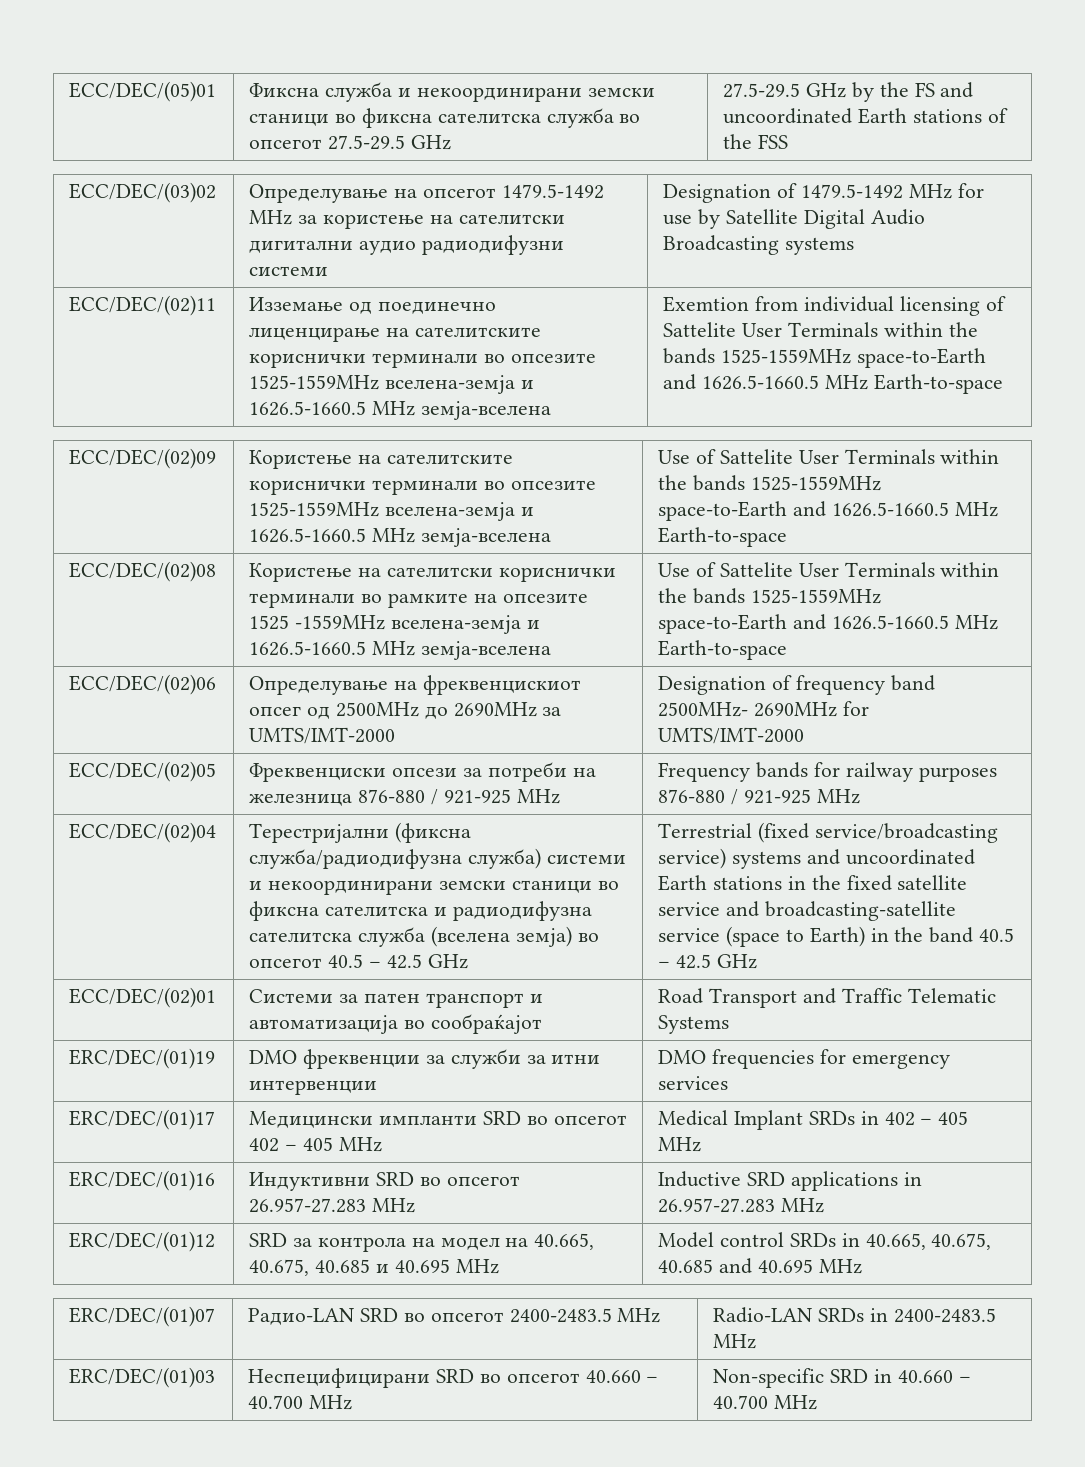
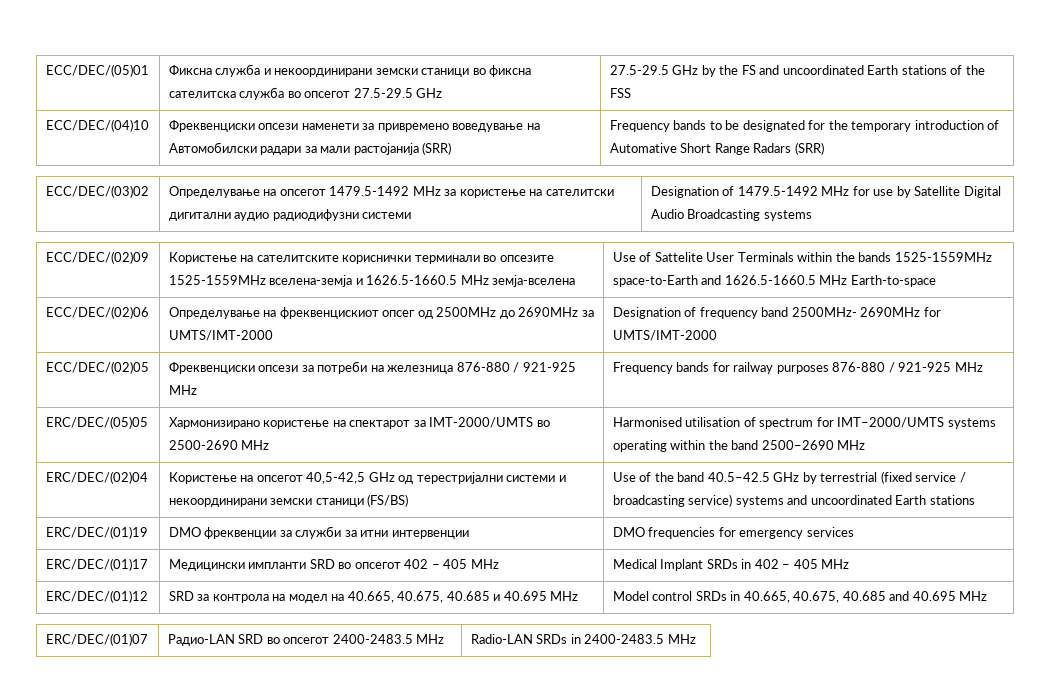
(789, 141) none -> [45,119,149,132] [168,120,540,132] [168,142,452,155] [609,120,1000,132] [609,142,824,155] // ECC/DEC/(04)10 | Фреквенциски опсези наменети за привремено воведување на Автомобилски радари за мали растојанија (SRR) | Frequency bands to be designated for the temporary introduction of Automative Short Range Radars (SRR)
[69,295,217,316] [249,297,496,314] [249,327,541,342] [249,353,596,368] [249,375,534,394] [249,401,551,420] [663,296,1006,316] [663,322,978,337] [663,348,986,368] [663,374,1003,394] // ECC/DEC/(02)11 | Изземање од поединечно лиценцирање на сателитските кориснички терминали во опсезите 1525-1559MHz вселена-земја и 1626.5-1660.5 MHz земја-вселена | Exemtion from individual licensing of Sattelite User Terminals within the bands 1525-1559MHz space-to-Earth and 1626.5-1660.5 MHz Earth-to-space -> (812, 215) none
[69,561,217,582] [249,563,616,582] [249,593,588,608] [249,615,540,634] [249,641,551,660] [658,562,1000,577] [658,588,881,604] [658,614,998,634] [658,640,788,660] // ECC/DEC/(02)08 | Користење на сателитски кориснички терминали во рамките на опсезите 1525 -1559MHz вселена-земја и 1626.5-1660.5 MHz земја-вселена | Use of Sattelite User Terminals within the bands 1525-1559MHz space-to-Earth and 1626.5-1660.5 MHz Earth-to-space -> (936, 281) none
[69,822,217,843] [249,822,472,843] [249,848,542,869] ECC/DEC/(02)04 | Терестријални (фиксна служба/радиодифузна служба) -> [45,416,148,429] [168,417,550,429] [168,440,270,450] [612,417,996,429] [612,440,866,452] [45,471,148,484] [168,472,503,484] ERC/DEC/(05)05 | Хармонизирано користење на спектарот за IMT-2000/UMTS во 2500-2690 MHz | Harmonised utilisation of spectrum for IMT–2000/UMTS systems operating within the band 2500–2690 MHz // ERC/DEC/(02)04 | Користење на опсегот 40,5-42,5 GHz од терестријални
[597,881,619,890] [249,901,592,921] [249,926,599,947] [249,954,468,969] [658,822,998,843] во фиксна сателитска и радиодифузна сателитска служба (вселена земја) во опсегот 40.5 – 42.5 GHz | Terrestrial (fixed service/broadcasting -> [367,494,409,507] [612,471,966,484] [612,495,685,507] (FS/BS) | Use of the band 40.5–42.5 GHz by terrestrial (fixed service / broadcasting
[787,875,968,891] [658,901,956,921] [658,926,1014,947] [658,954,757,969] [69,987,217,1008] [249,989,543,1008] [249,1014,542,1034] [658,988,996,1008] [658,1015,730,1034] in the fixed satellite service and broadcasting-satellite service (space to Earth) in the band 40.5 – 42.5 GHz // ECC/DEC/(02)01 | Системи за патен транспорт и автоматизација во сообраќајот | Road Transport and Traffic Telematic Systems -> (975, 500) none
[69,1170,216,1191] [249,1172,520,1191] [249,1198,416,1213] [658,1171,922,1191] [658,1198,825,1213] // ERC/DEC/(01)16 | Индуктивни SRD во опсегот 26.957-27.283 MHz | Inductive SRD applications in 26.957-27.283 MHz -> (850, 564) none
[69,1367,216,1388] [248,1368,659,1388] [248,1395,353,1410] [713,1368,971,1388] [713,1395,818,1410] // ERC/DEC/(01)03 | Неспецифицирани SRD во опсегот 40.660 – 40.700 MHz | Non-specific SRD in 40.660 – 40.700 MHz -> (696, 639) none

